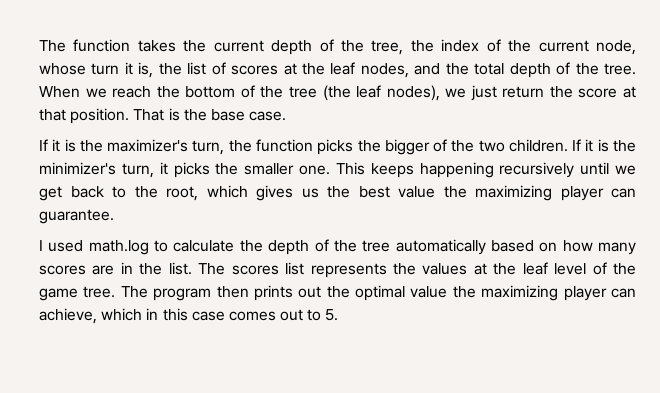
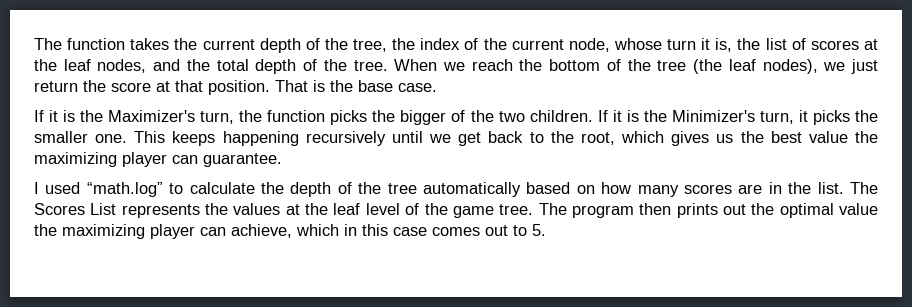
[107,139,189,152] maximizer's -> [108,110,196,122] Maximizer's
[39,162,116,175] minimizer's -> [671,110,755,122] Minimizer's
[88,240,149,255] math.log -> [86,182,163,197] “math.log”
[231,262,305,275] scores list -> [34,203,117,215] Scores List

